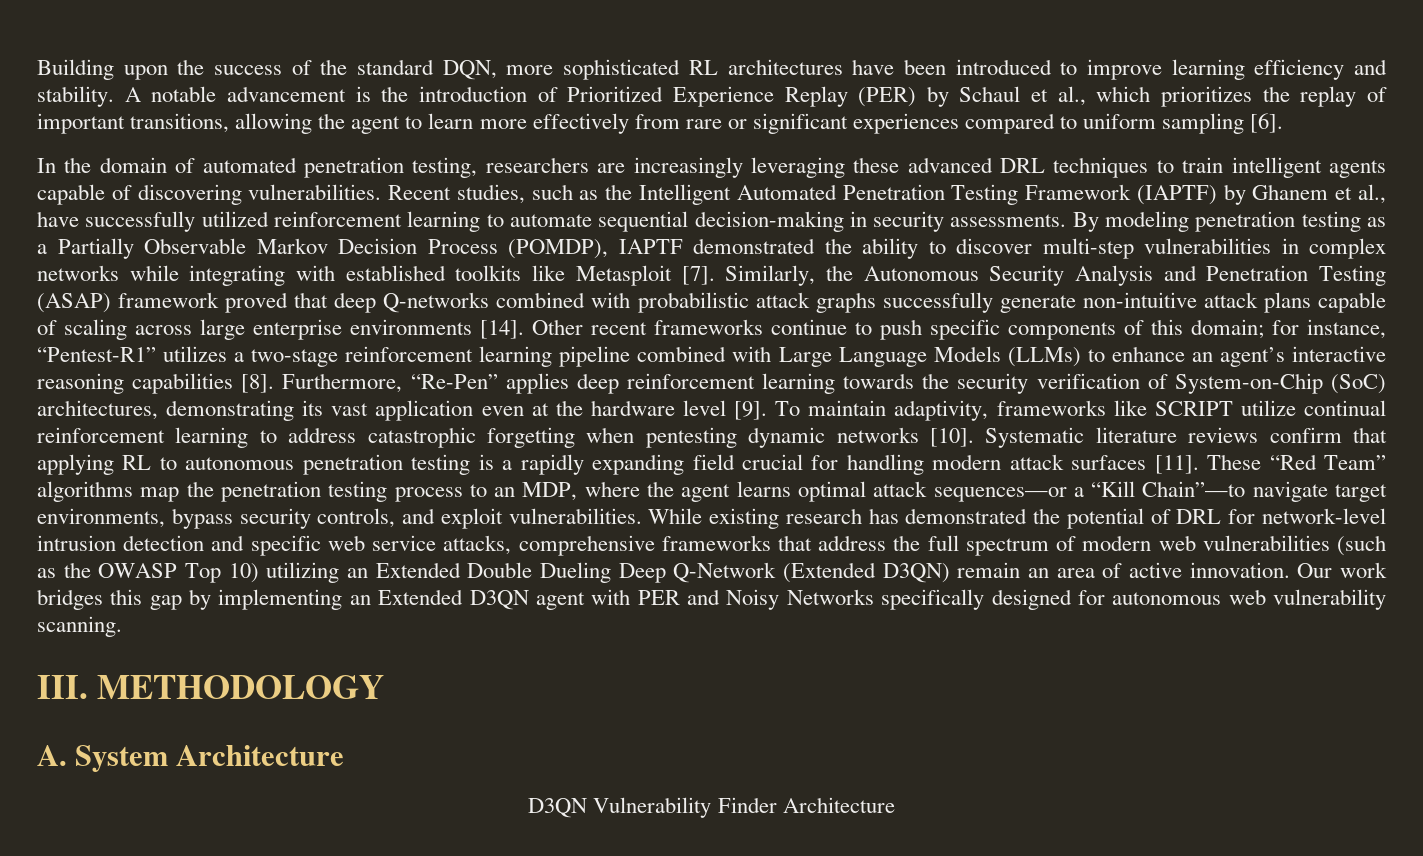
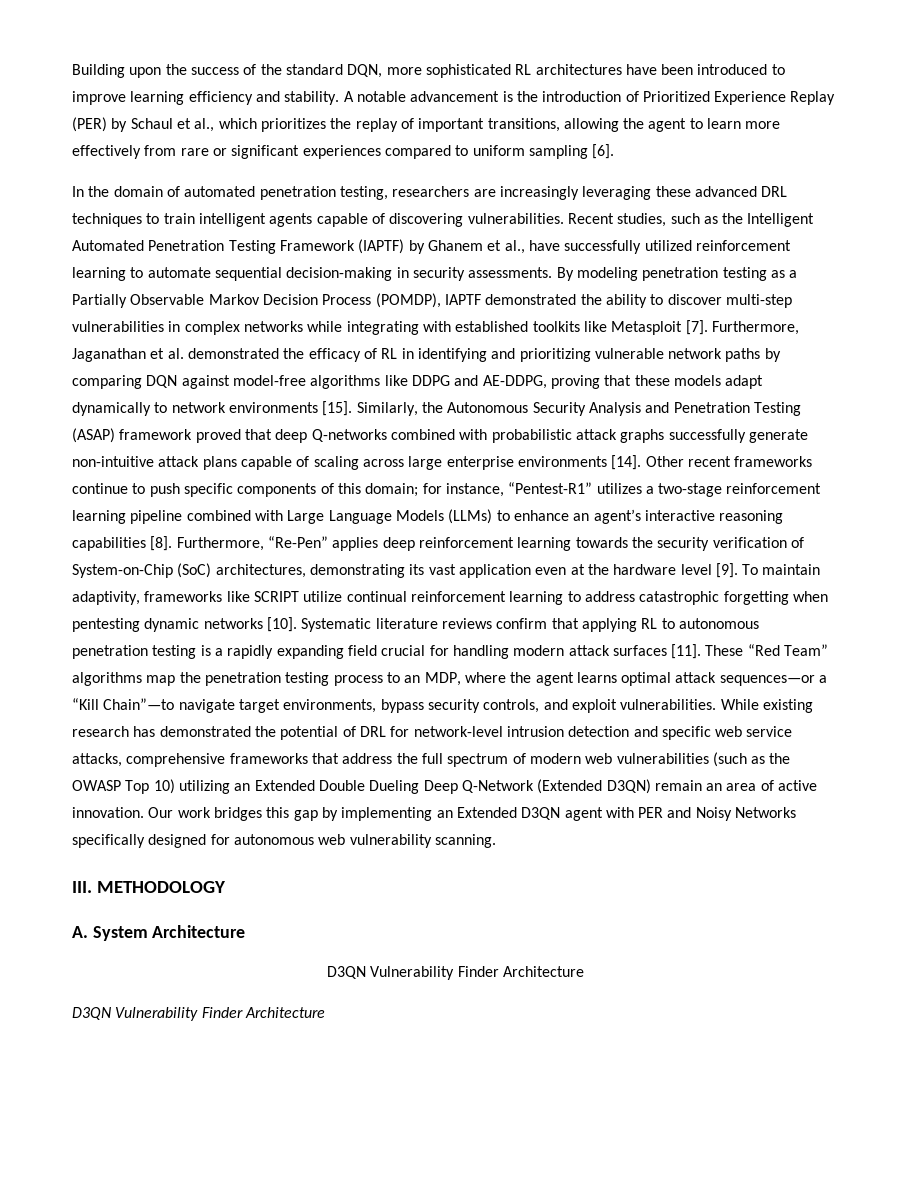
(715, 275) none -> [711,321,799,335] [72,348,781,362] [72,375,764,389] [72,401,353,416] Furthermore, Jaganathan et al. demonstrated the efficacy of RL in identifying and prioritizing vulnerable network paths by comparing DQN against model-free algorithms like DDPG and AE-DDPG, proving that these models adapt dynamically to network environments [15].
(895, 805) none -> [72,1007,325,1021] // D3QN Vulnerability Finder Architecture

